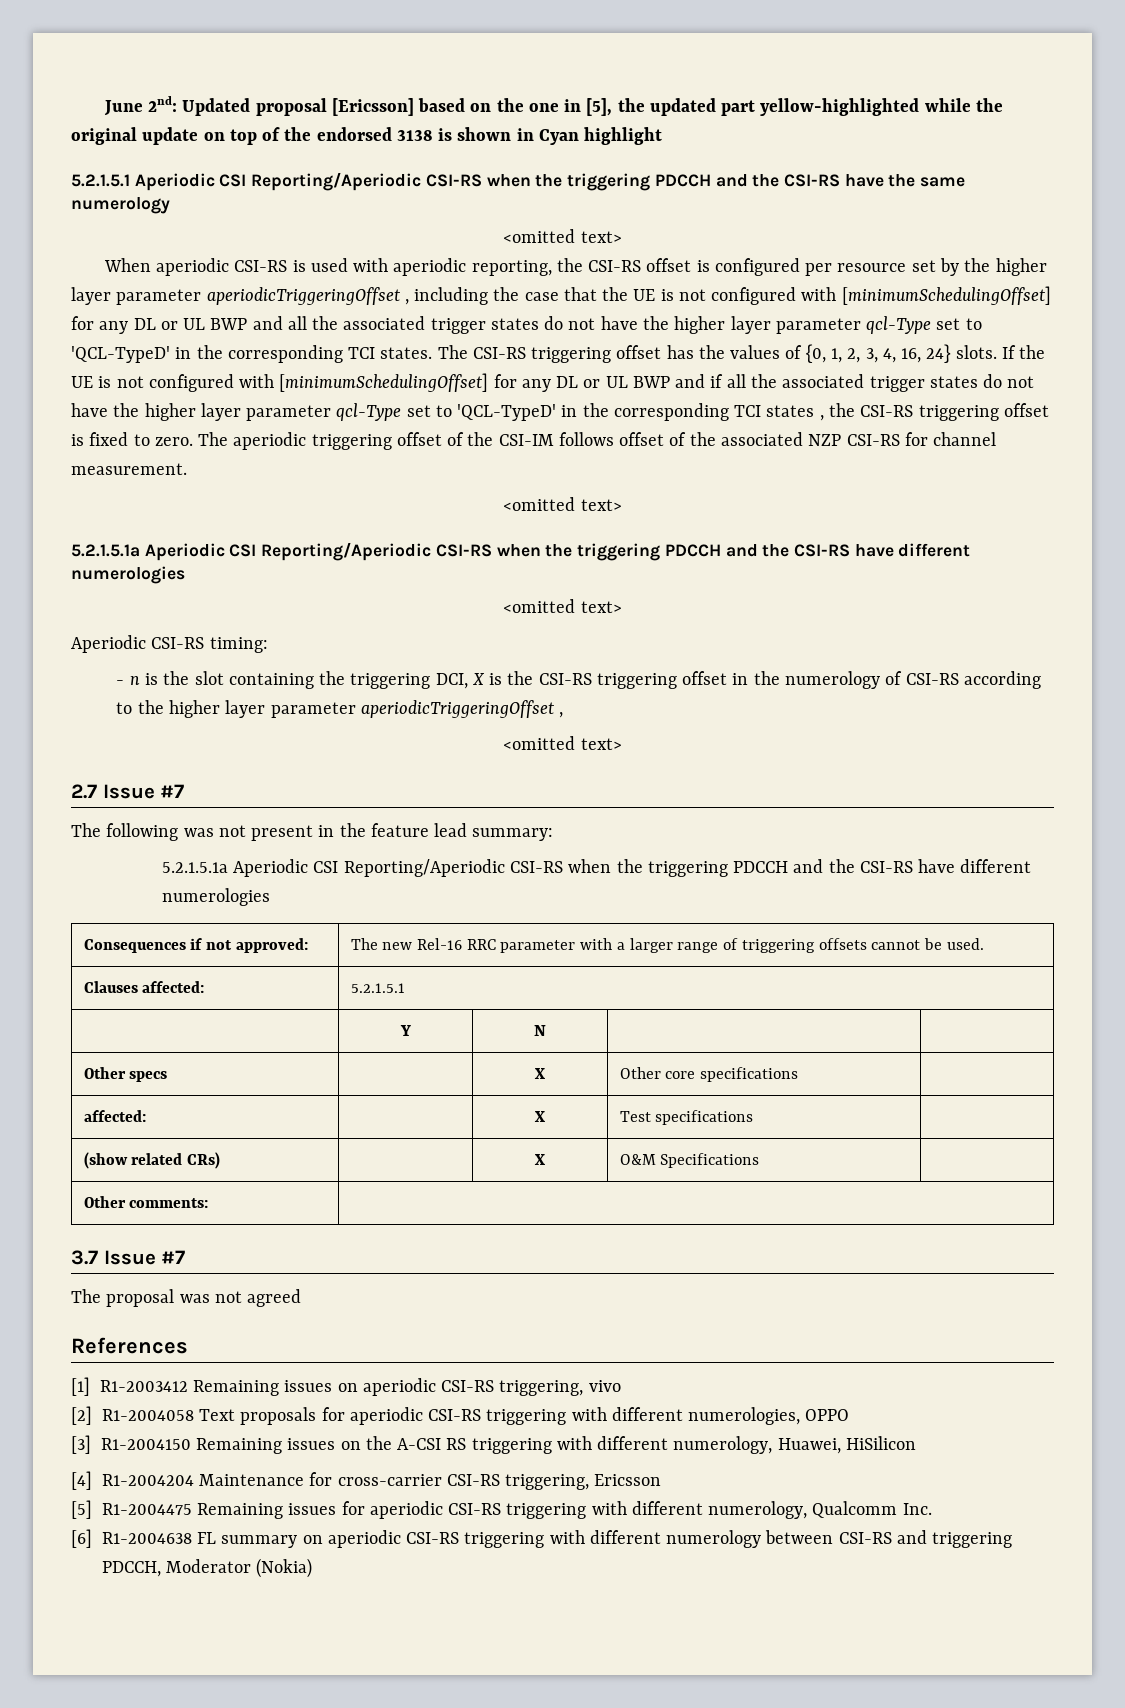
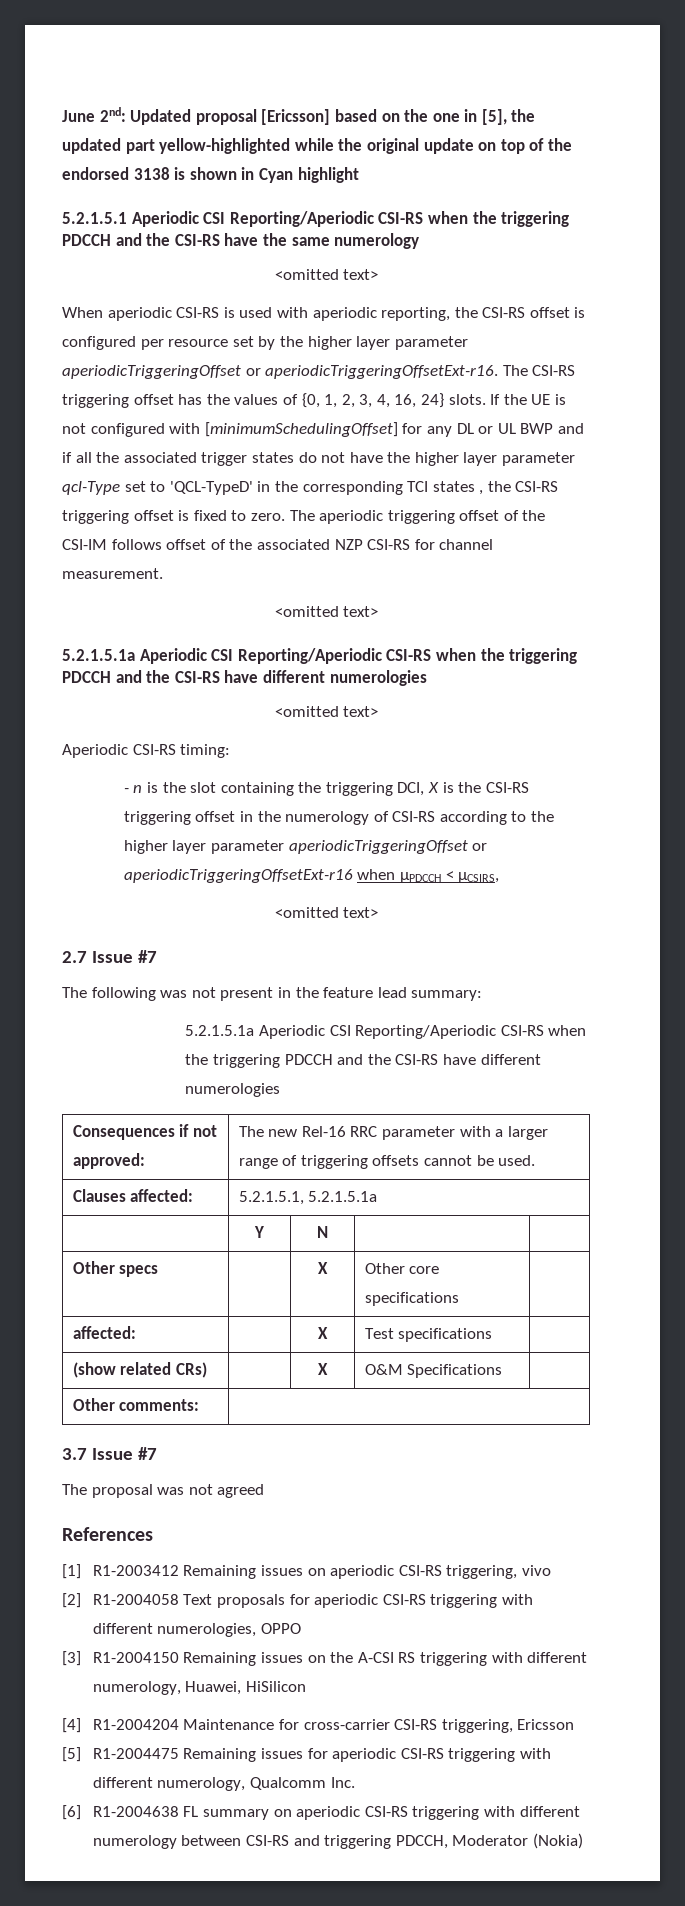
[404,286,1051,305] [71,316,982,334] [71,345,433,363] , including the case that the UE is not configured with [minimumSchedulingOffset] for any DL or UL BWP and all the associated trigger states do not have the higher layer parameter qcl-Type set to 'QCL-TypeD' in the corresponding TCI states. -> [245,365,499,379] or aperiodicTriggeringOffsetExt-r16.
[559,712,564,718] , -> [472,843,488,851] [123,869,500,883] or aperiodicTriggeringOffsetExt-r16 when µPDCCH < µCSIRS,
[350,983,405,993] 5.2.1.5.1 -> [238,1191,378,1205] 5.2.1.5.1, 5.2.1.5.1a

